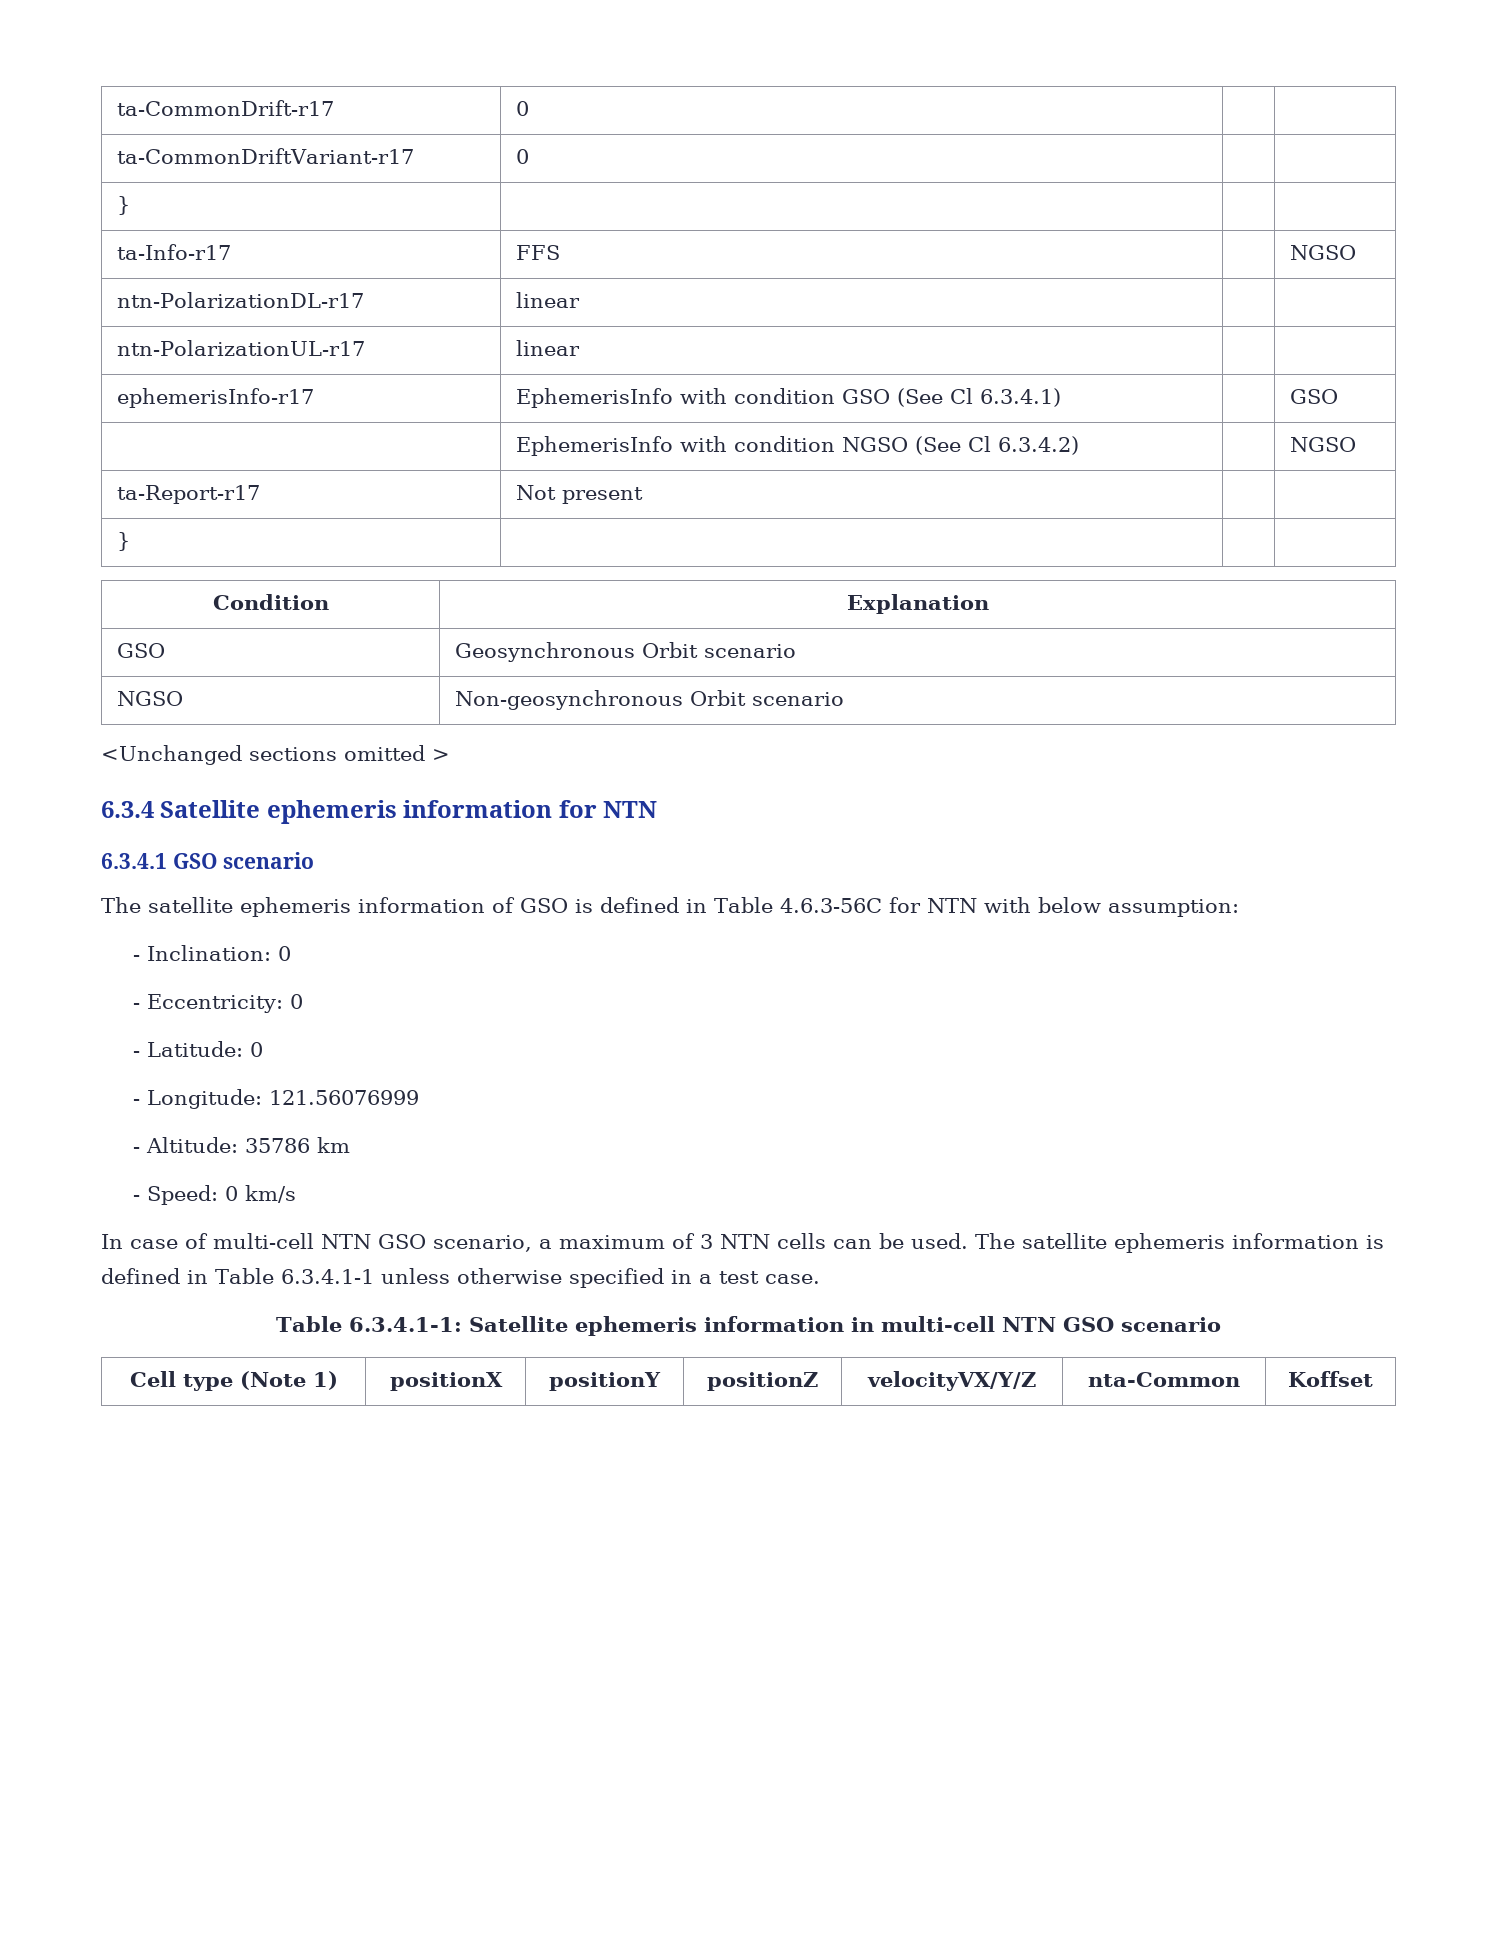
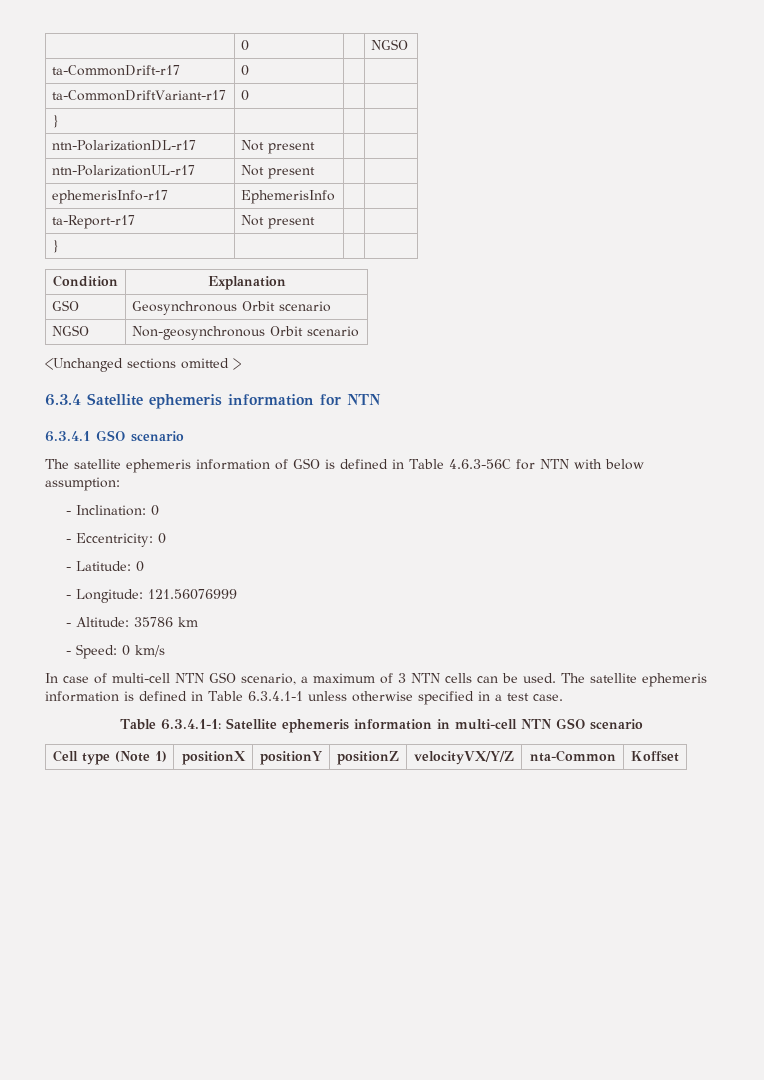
(117, 108) none -> [241,40,250,51] [371,39,409,50] | 0 | | NGSO //
[117,244,232,260] [516,245,561,260] [1290,245,1357,260] // ta-Info-r17 | FFS | | NGSO -> (60, 121) none
[516,292,581,308] linear -> [241,140,316,154] Not present
[516,340,581,356] linear -> [241,165,316,179] Not present
[680,388,1062,407] [1290,389,1339,404] [516,436,1080,456] [1290,437,1357,452] with condition GSO (See Cl 6.3.4.1) | | GSO // | EphemerisInfo with condition NGSO (See Cl 6.3.4.2) | | NGSO -> (336, 197) | |

